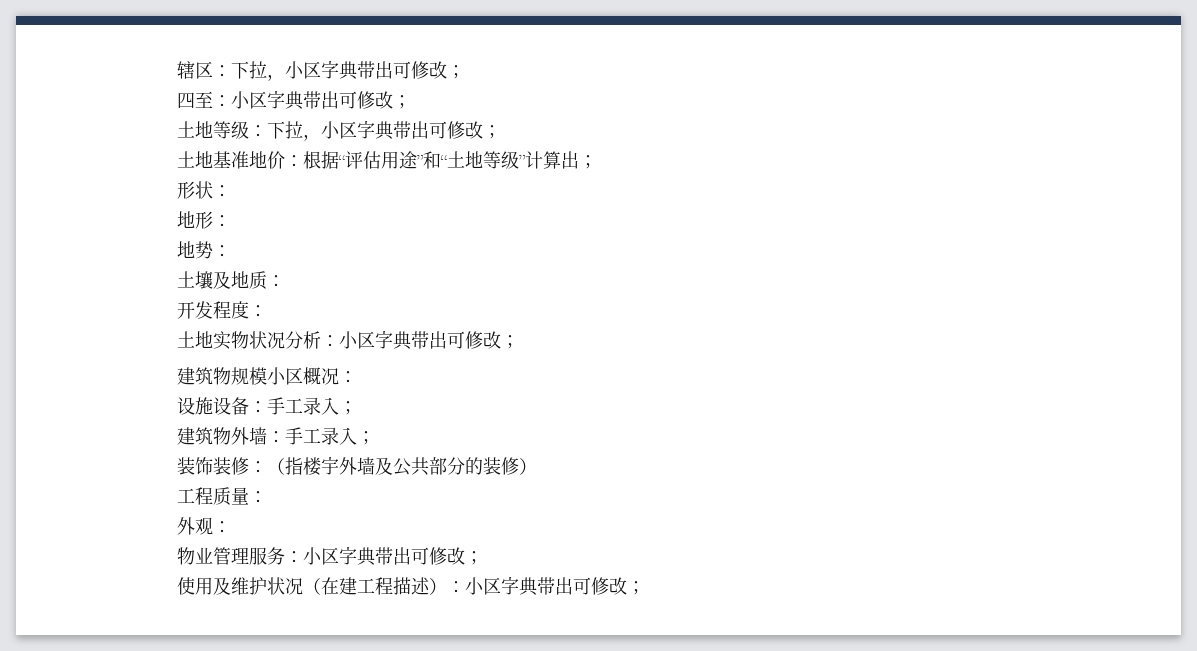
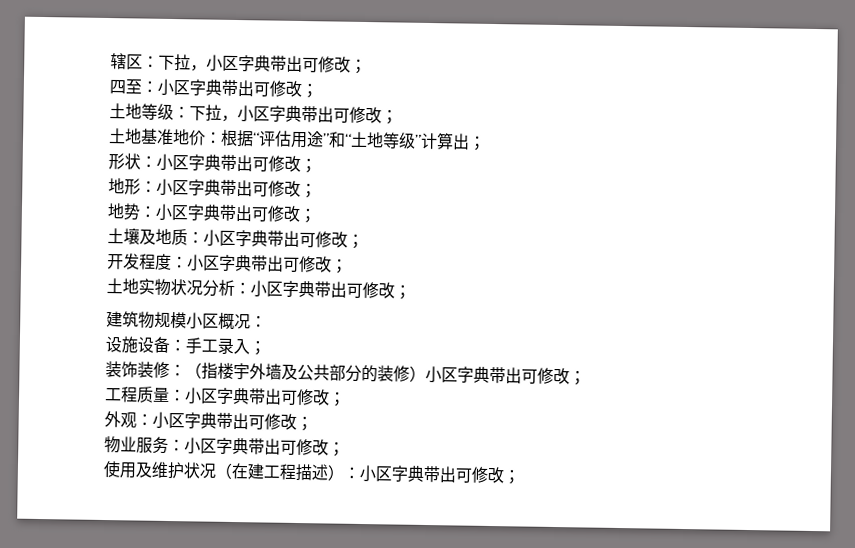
[176,211,231,229] [176,241,231,259] [176,271,285,290] [176,301,267,319] // 地形： // 地势： // 土壤及地质： // 开发程度： -> [155,153,317,174] [107,178,317,199] [106,203,317,224] [106,228,364,250] [106,253,348,274] 小区字典带出可修改； // 地形：小区字典带出可修改； // 地势：小区字典带出可修改； // 土壤及地质：小区字典带出可修改； // 开发程度：小区字典带出可修改；
[176,427,375,445] // 建筑物外墙：手工录入； -> (266, 348) none
[176,487,267,506] [176,517,231,535] // 工程质量： // 外观： -> [424,365,586,386] [103,386,346,407] [103,410,313,432] 小区字典带出可修改； // 工程质量：小区字典带出可修改； // 外观：小区字典带出可修改；
[212,547,249,565] 管理 -> (137, 444) none

